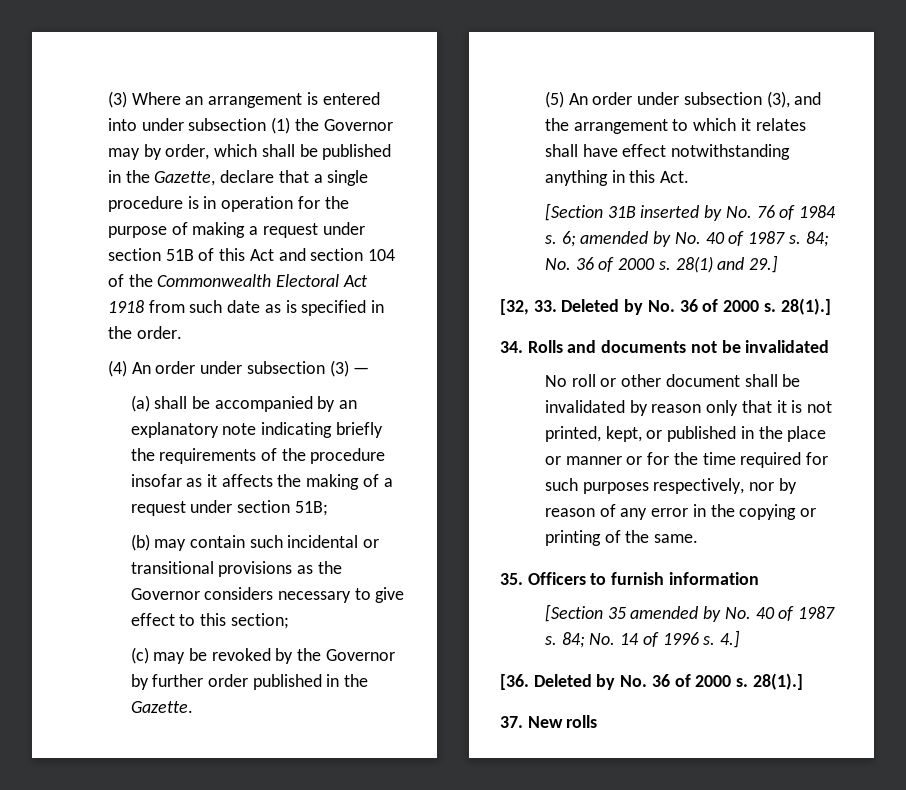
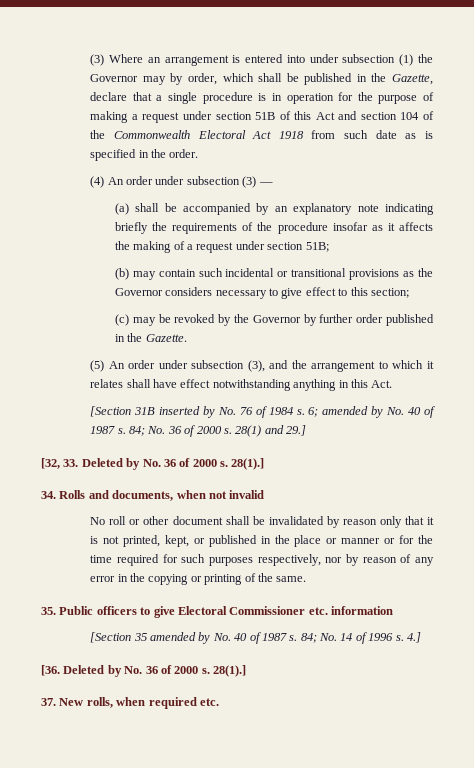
[601,340,830,353] documents not be invalidated -> [112,490,265,501] documents, when not invalid
[527,572,665,585] Officers to furnish -> [59,606,328,618] Public officers to give Electoral Commissioner etc.
[566,715,598,728] rolls -> [86,697,219,709] rolls, when required etc.

